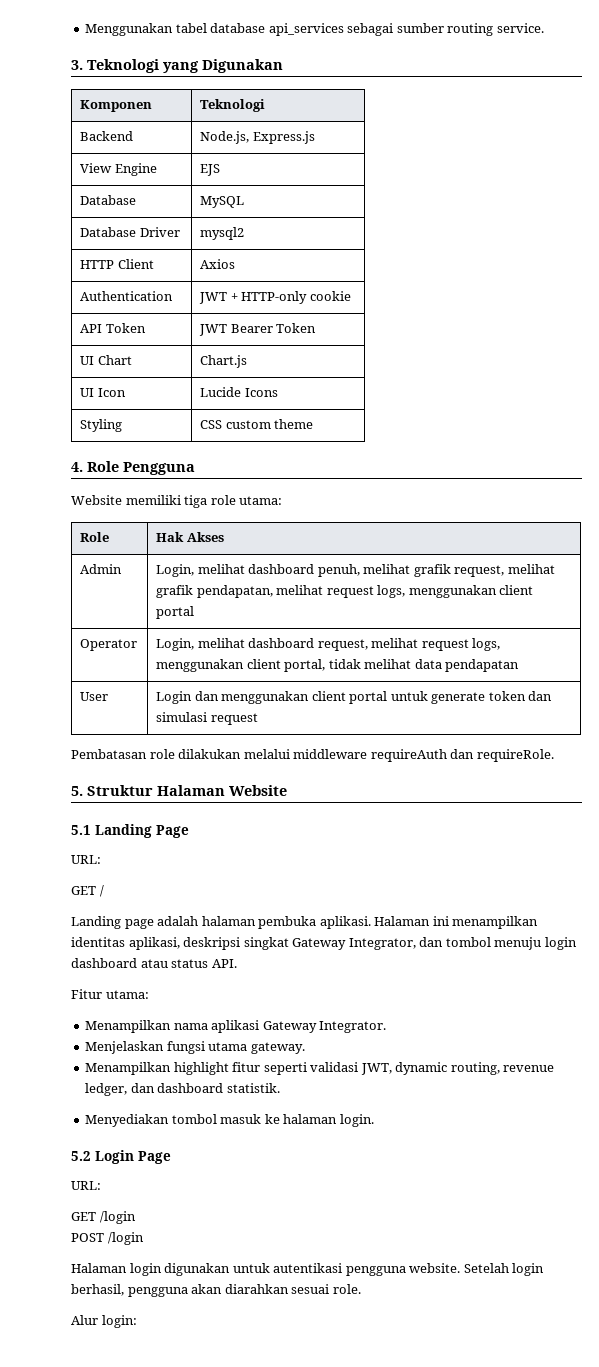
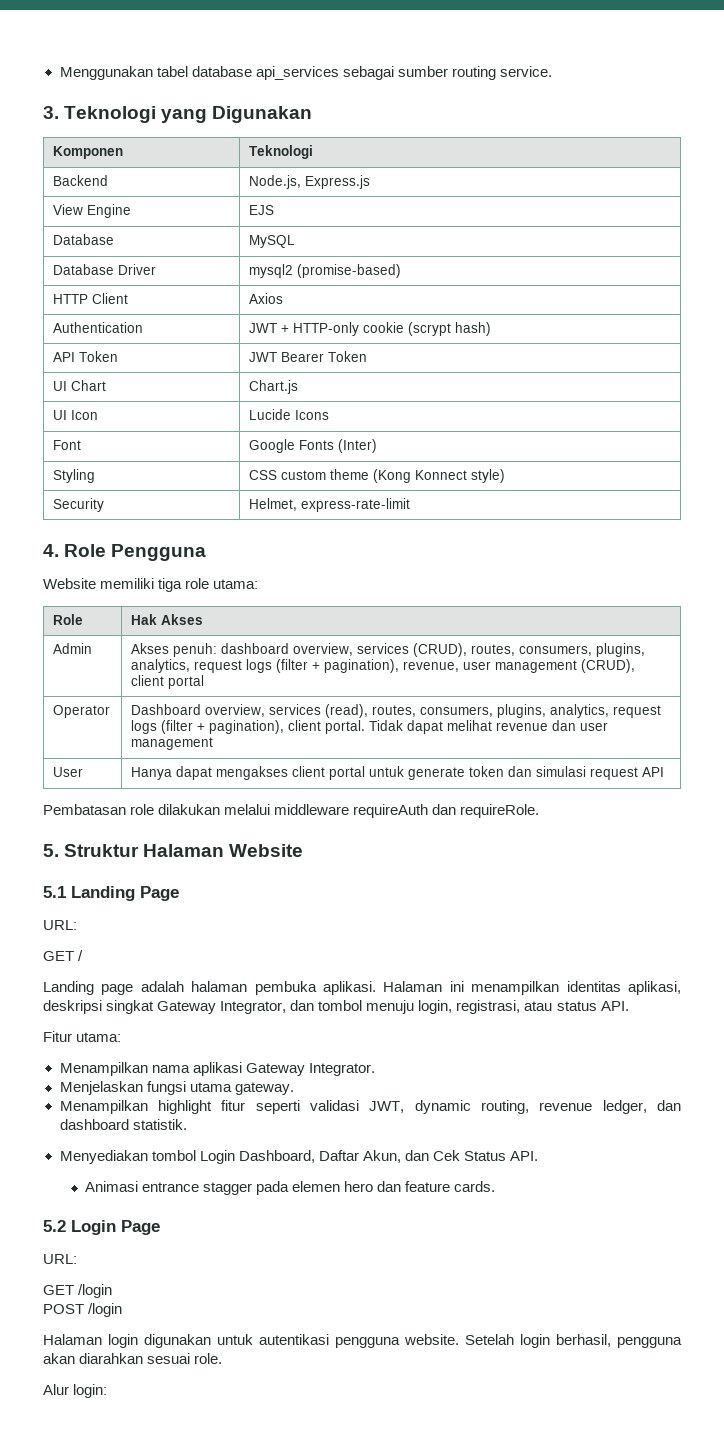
(245, 233) none -> [297,264,402,278] (promise-based)
(351, 296) none -> [408,322,492,336] (scrypt hash)
(278, 392) none -> [53,440,82,450] [249,439,378,453] // Font | Google Fonts (Inter)
(314, 424) none -> [373,469,506,483] [53,498,105,512] [249,498,411,512] (Kong Konnect style) // Security | Helmet, express-rate-limit
[156,564,555,577] [156,585,534,598] [156,606,195,619] [80,639,138,651] [156,638,501,651] [156,659,520,672] [80,692,109,701] [156,691,310,704] Login, melihat dashboard penuh, melihat grafik request, melihat grafik pendapatan, melihat request logs, menggunakan client portal // Operator | Login, melihat dashboard request, melihat request logs, menggunakan client portal, tidak melihat data pendapatan // User | Login dan menggunakan -> [131,643,646,657] [131,659,636,673] [131,675,205,689] [53,705,111,718] [131,704,662,718] [131,720,609,734] [131,737,214,750] [53,767,84,777] [131,766,289,780] Akses penuh: dashboard overview, services (CRUD), routes, consumers, plugins, analytics, request logs (filter + pagination), revenue, user management (CRUD), client portal // Operator | Dashboard overview, services (read), routes, consumers, plugins, analytics, request logs (filter + pagination), client portal. Tidak dapat melihat revenue dan user management // User | Hanya dapat mengakses
(258, 719) none -> [642,767,665,777] API
[544,937,577,950] [71,958,137,968] login dashboard -> [418,1000,521,1014] login, registrasi,
[220,1114,374,1127] masuk ke halaman login. -> [199,1150,538,1164] [85,1181,496,1195] Login Dashboard, Daftar Akun, dan Cek Status API. // Animasi entrance stagger pada elemen hero dan feature cards.

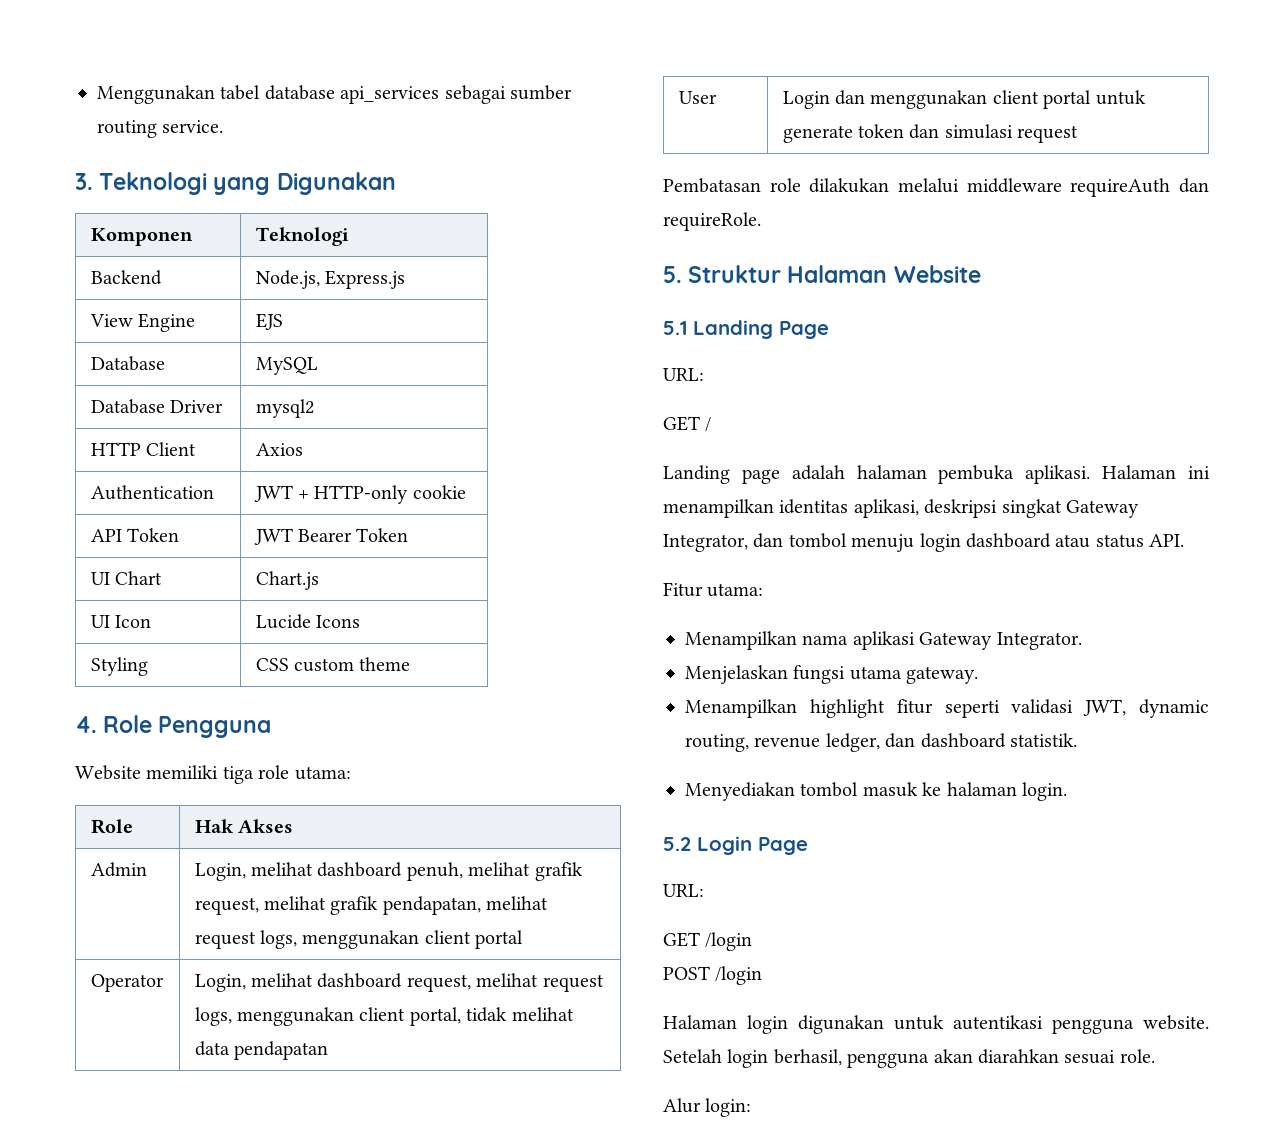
[297,264,402,278] (promise-based) -> (314, 408) none
[408,322,492,336] (scrypt hash) -> (466, 492) none
[53,440,82,450] [249,439,378,453] // Font | Google Fonts (Inter) -> (360, 621) none
[373,469,506,483] [53,498,105,512] [249,498,411,512] (Kong Konnect style) // Security | Helmet, express-rate-limit -> (411, 664) none
[131,643,646,657] [131,659,636,673] [131,675,205,689] [53,705,111,718] [131,704,662,718] [131,720,609,734] [131,737,214,750] [53,767,84,777] [131,766,289,780] Akses penuh: dashboard overview, services (CRUD), routes, consumers, plugins, analytics, request logs (filter + pagination), revenue, user management (CRUD), client portal // Operator | Dashboard overview, services (read), routes, consumers, plugins, analytics, request logs (filter + pagination), client portal. Tidak dapat melihat revenue dan user management // User | Hanya dapat mengakses -> [194,862,583,881] [194,896,549,915] [194,930,524,949] [90,974,164,992] [194,973,604,992] [194,1007,574,1026] [194,1041,328,1060] [678,91,717,104] [782,90,988,109] Login, melihat dashboard penuh, melihat grafik request, melihat grafik pendapatan, melihat request logs, menggunakan client portal // Operator | Login, melihat dashboard request, melihat request logs, menggunakan client portal, tidak melihat data pendapatan // User | Login dan menggunakan
[642,767,665,777] API -> (1079, 134) none
[418,1000,521,1014] login, registrasi, -> [919,533,1051,552] login dashboard
[199,1150,538,1164] [85,1181,496,1195] Login Dashboard, Daftar Akun, dan Cek Status API. // Animasi entrance stagger pada elemen hero dan feature cards. -> [862,782,1067,801] masuk ke halaman login.

